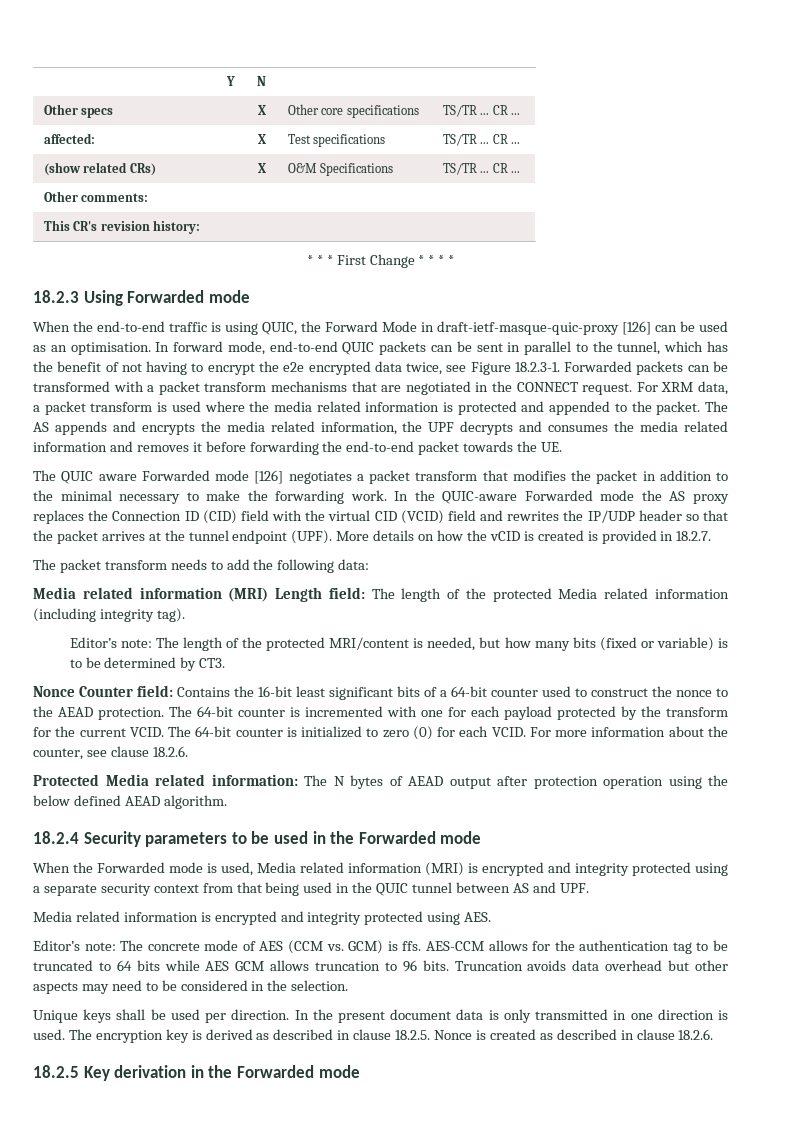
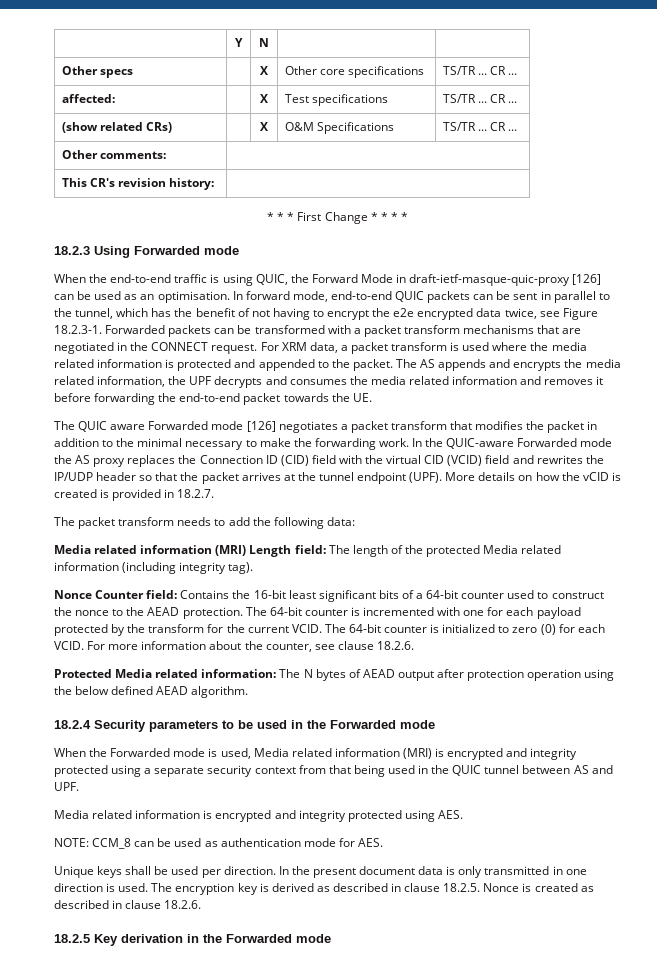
[69,637,728,651] [69,657,226,671] // Editor’s note: The length of the protected MRI/content is needed, but how many bits (fixed or variable) is to be determined by CT3. -> (254, 568) none
[33,940,728,954] [33,960,728,972] [33,980,349,994] Editor’s note: The concrete mode of AES (CCM vs. GCM) is ffs. AES-CCM allows for the authentication tag to be truncated to 64 bits while AES GCM allows truncation to 96 bits. Truncation avoids data overhead but other aspects may need to be considered in the selection. -> [54,838,383,849] NOTE: CCM_8 can be used as authentication mode for AES.

